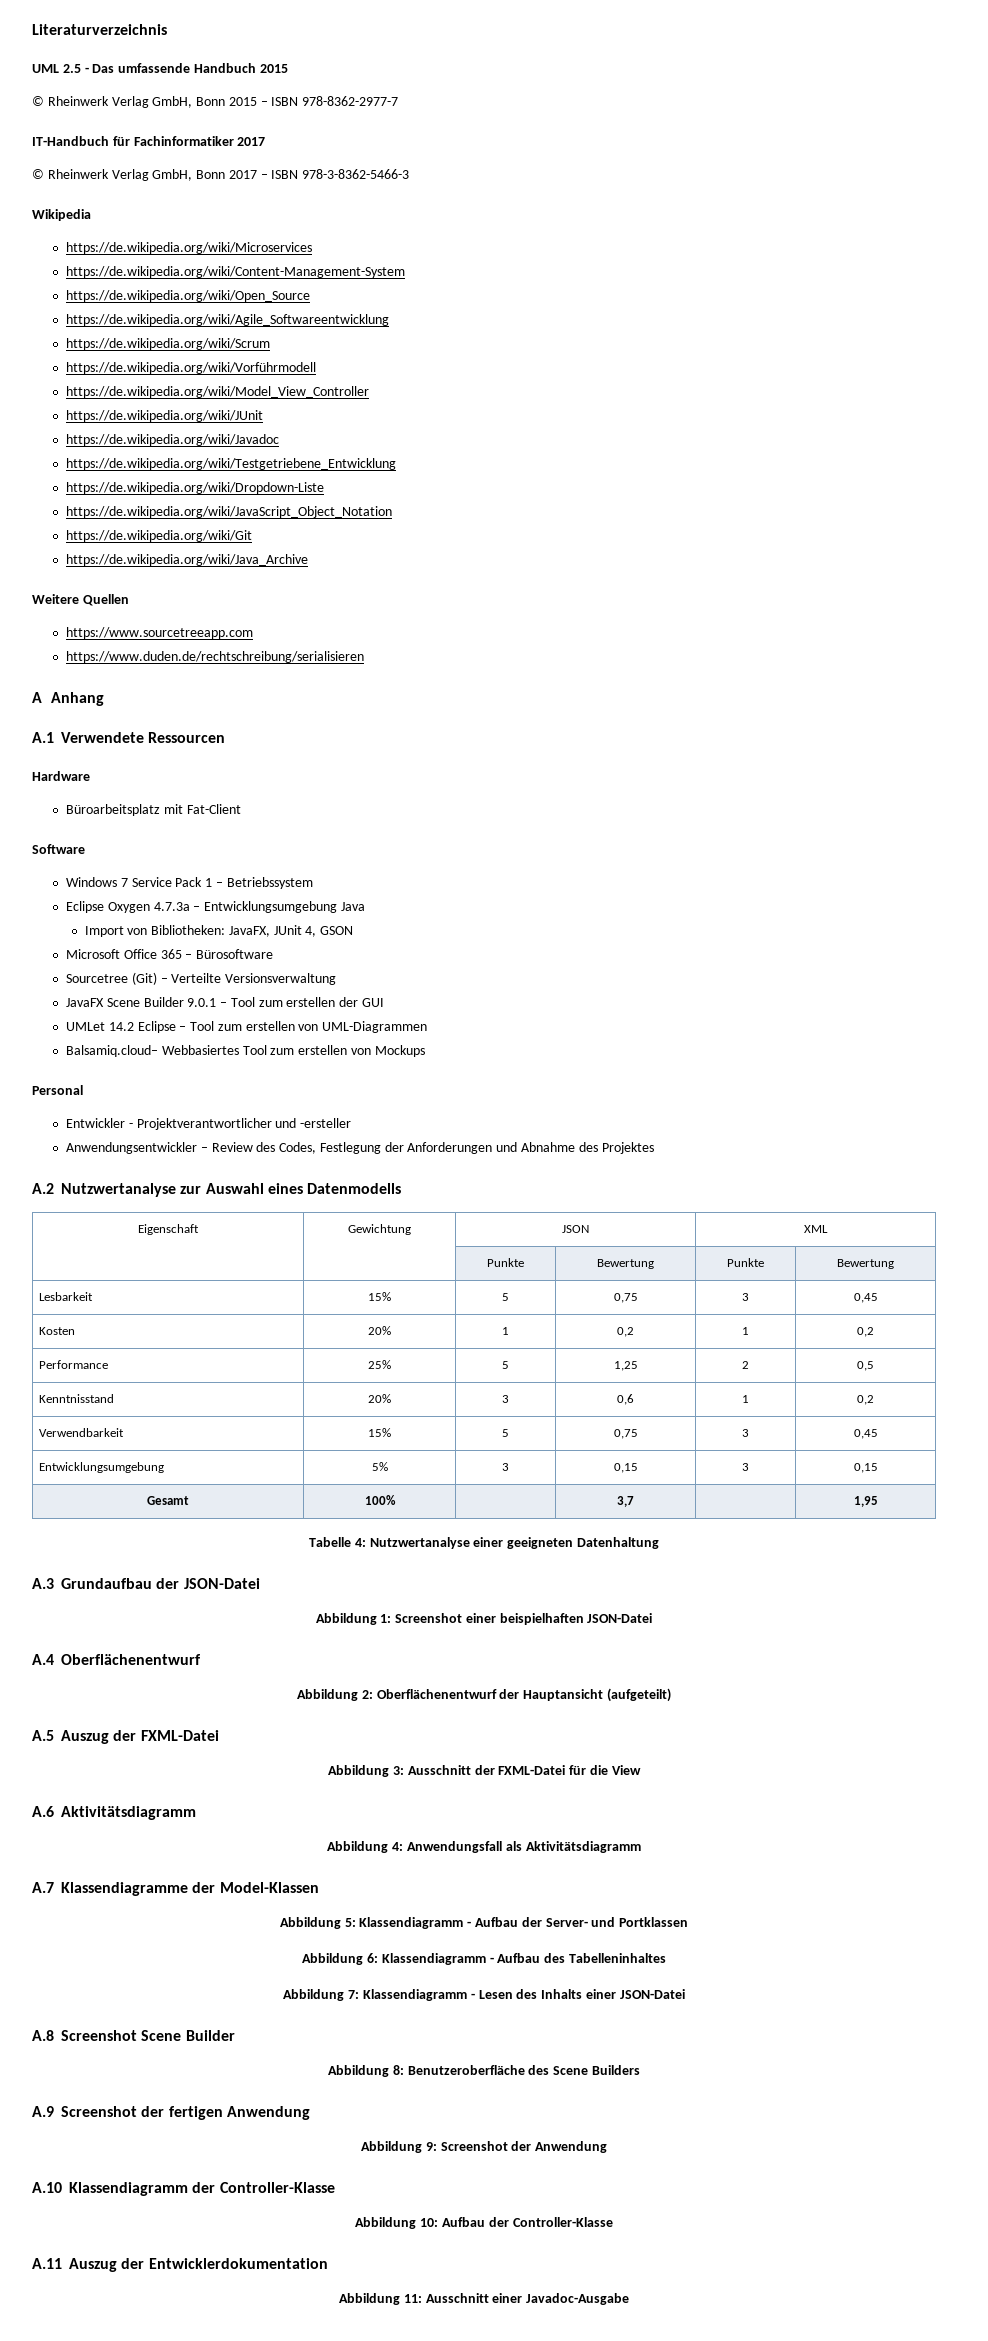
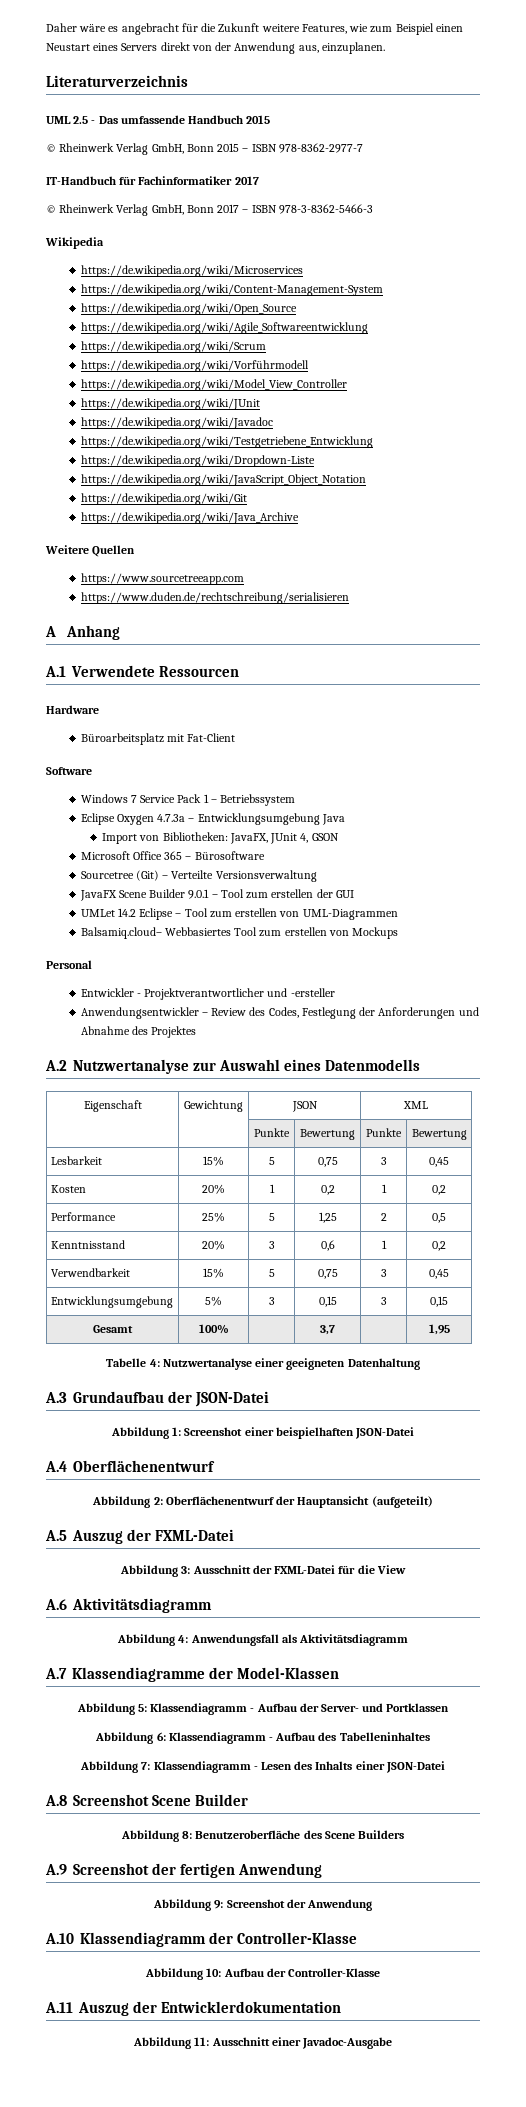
(32, 29) none -> [46,23,463,35] [46,42,385,54] Daher wäre es angebracht für die Zukunft weitere Features, wie zum Beispiel einen Neustart eines Servers direkt von der Anwendung aus, einzuplanen. //

